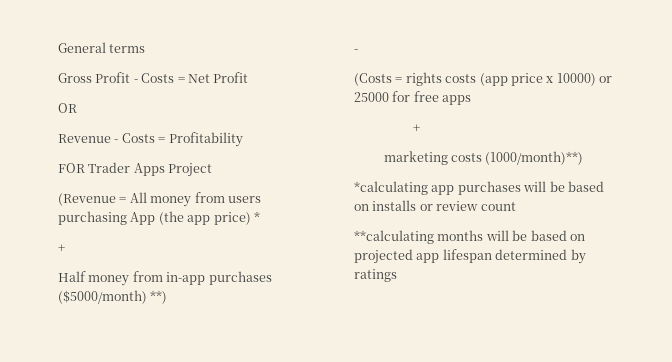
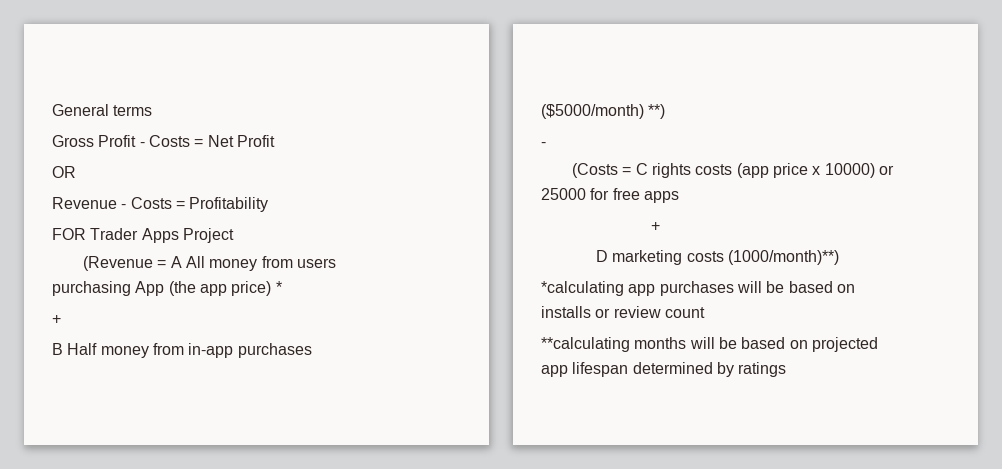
(127, 200) none -> [170,256,182,268] A
(65, 248) none -> [52,343,63,355] B
(403, 80) none -> [635,163,648,175] C
(421, 128) none -> [595,250,608,262] D

